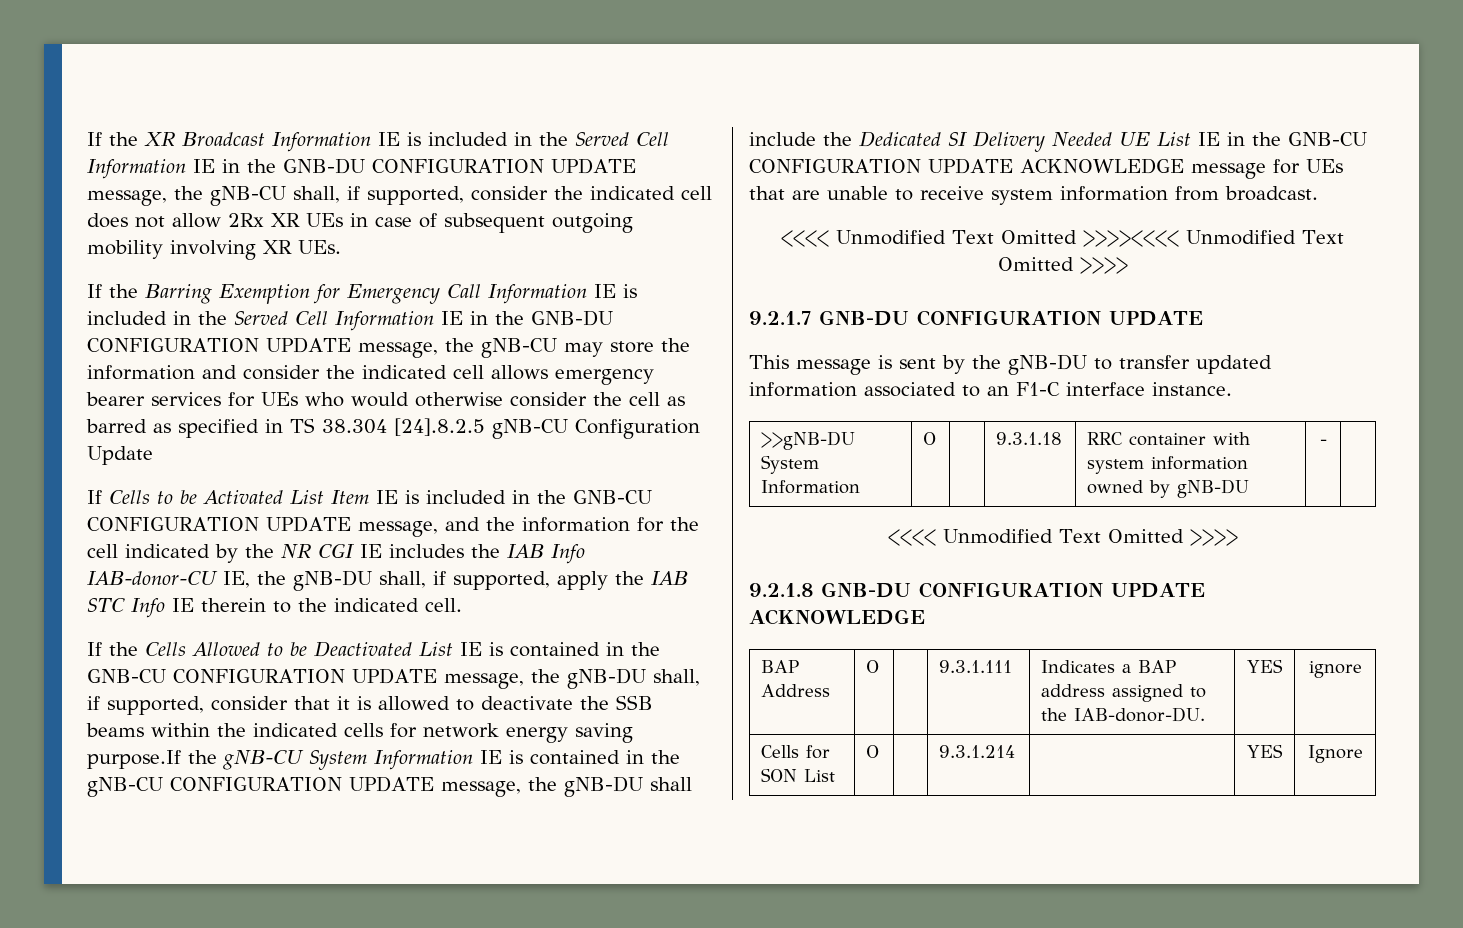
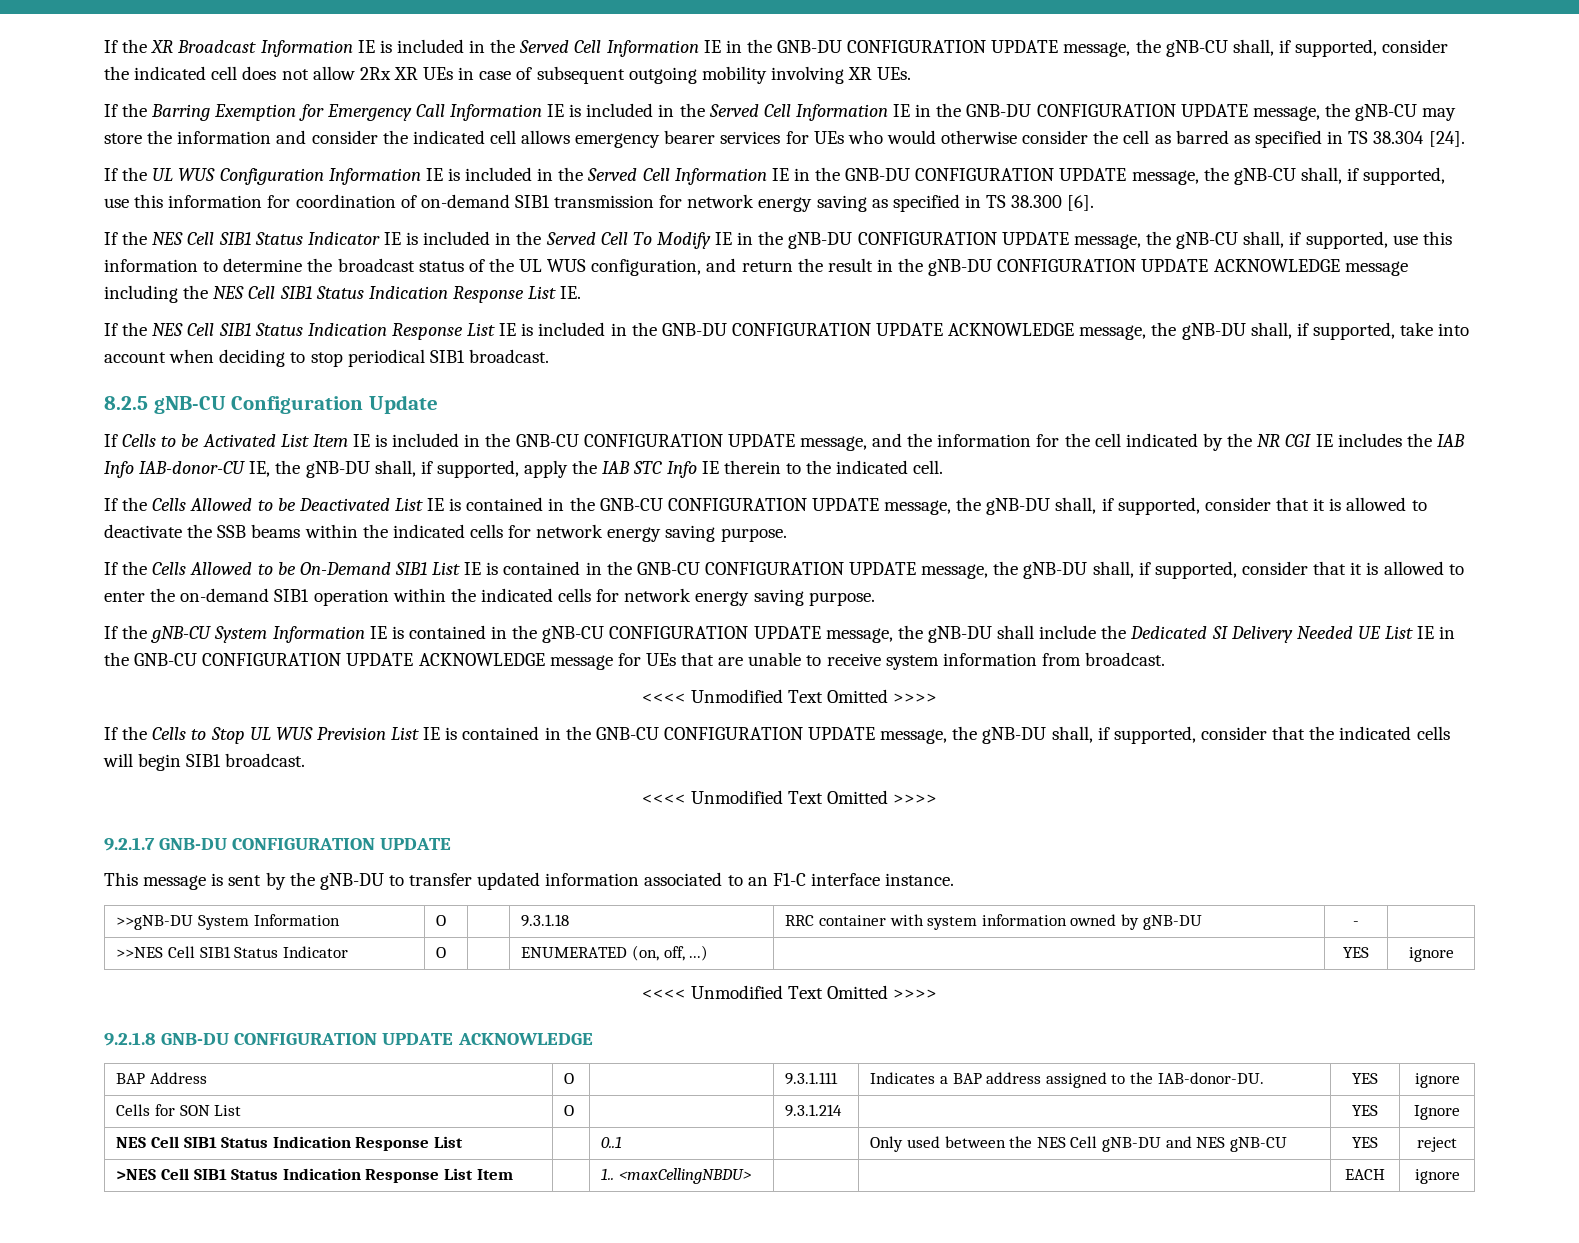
[394,418,485,436] [24].8.2.5 -> [1428,131,1465,147] [104,167,1446,185] [104,194,1095,212] [104,231,1452,249] [104,258,1408,276] [104,285,582,303] [104,322,1470,340] [104,349,549,367] [104,396,148,410] [24]. // If the UL WUS Configuration Information IE is included in the Served Cell Information IE in the GNB-DU CONFIGURATION UPDATE message, the gNB-CU shall, if supported, use this information for coordination of on-demand SIB1 transmission for network energy saving as specified in TS 38.300 [6]. // If the NES Cell SIB1 Status Indicator IE is included in the Served Cell To Modify IE in the gNB-DU CONFIGURATION UPDATE message, the gNB-CU shall, if supported, use this information to determine the broadcast status of the UL WUS configuration, and return the result in the gNB-DU CONFIGURATION UPDATE ACKNOWLEDGE message including the NES Cell SIB1 Status Indication Response List IE. // If the NES Cell SIB1 Status Indication Response List IE is included in the GNB-DU CONFIGURATION UPDATE ACKNOWLEDGE message, the gNB-DU shall, if supported, take into account when deciding to stop periodical SIB1 broadcast. // 8.2.5
[87,750,181,769] purpose.If -> [720,528,787,542] [104,561,1464,579] [104,588,875,606] [104,626,118,639] purpose. // If the Cells Allowed to be On-Demand SIB1 List IE is contained in the GNB-CU CONFIGURATION UPDATE message, the gNB-DU shall, if supported, consider that it is allowed to enter the on-demand SIB1 operation within the indicated cells for network energy saving purpose. // If
[1083,230,1179,247] >>>><<<< -> [893,693,938,703] [104,726,1450,744] [103,753,306,771] [641,794,686,804] >>>> // If the Cells to Stop UL WUS Prevision List IE is contained in the GNB-CU CONFIGURATION UPDATE message, the gNB-DU shall, if supported, consider that the indicated cells will begin SIB1 broadcast. // <<<<
(1327, 442) none -> [116,946,348,958] [436,947,447,958] [521,945,709,961] [1343,947,1369,958] [1408,947,1454,962] // >>NES Cell SIB1 Status Indicator | O | | ENUMERATED (on, off, ...) | | YES | ignore
(1363, 754) none -> [116,1136,463,1151] [601,1136,623,1148] [870,1136,1287,1152] [1352,1137,1378,1148] [1417,1137,1457,1152] [116,1168,513,1183] [601,1168,752,1184] [1345,1169,1385,1180] [1414,1169,1460,1184] // NES Cell SIB1 Status Indication Response List | | 0..1 | | Only used between the NES Cell gNB-DU and NES gNB-CU | YES | reject // >NES Cell SIB1 Status Indication Response List Item | | 1.. <maxCellingNBDU> | | | EACH | ignore

